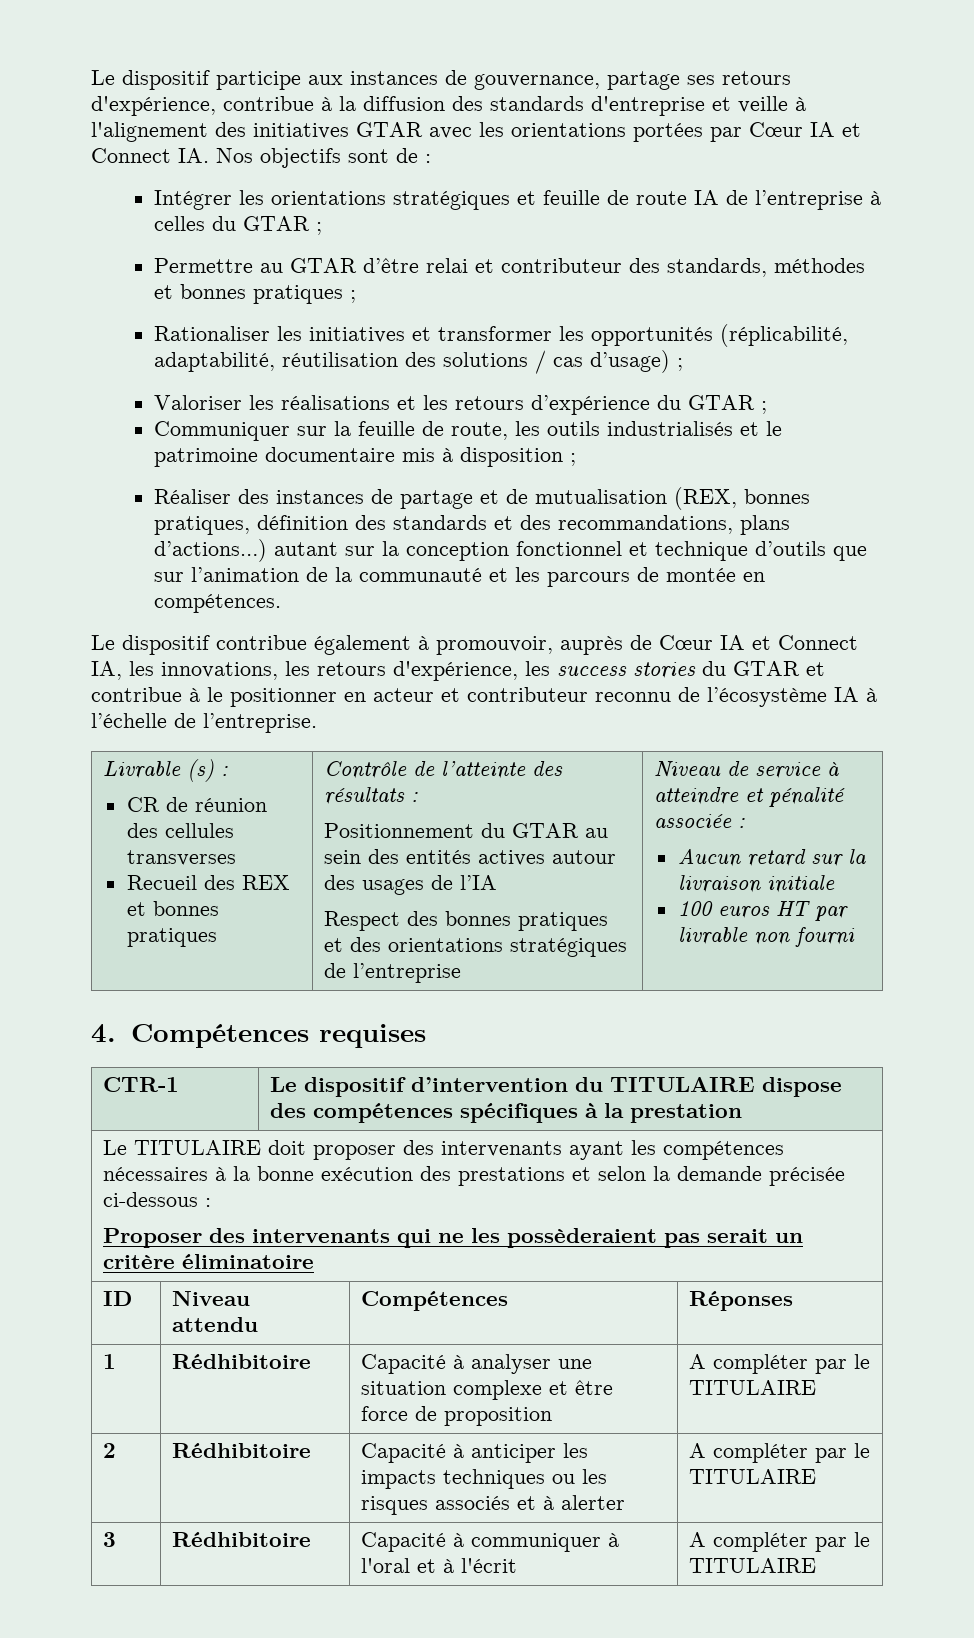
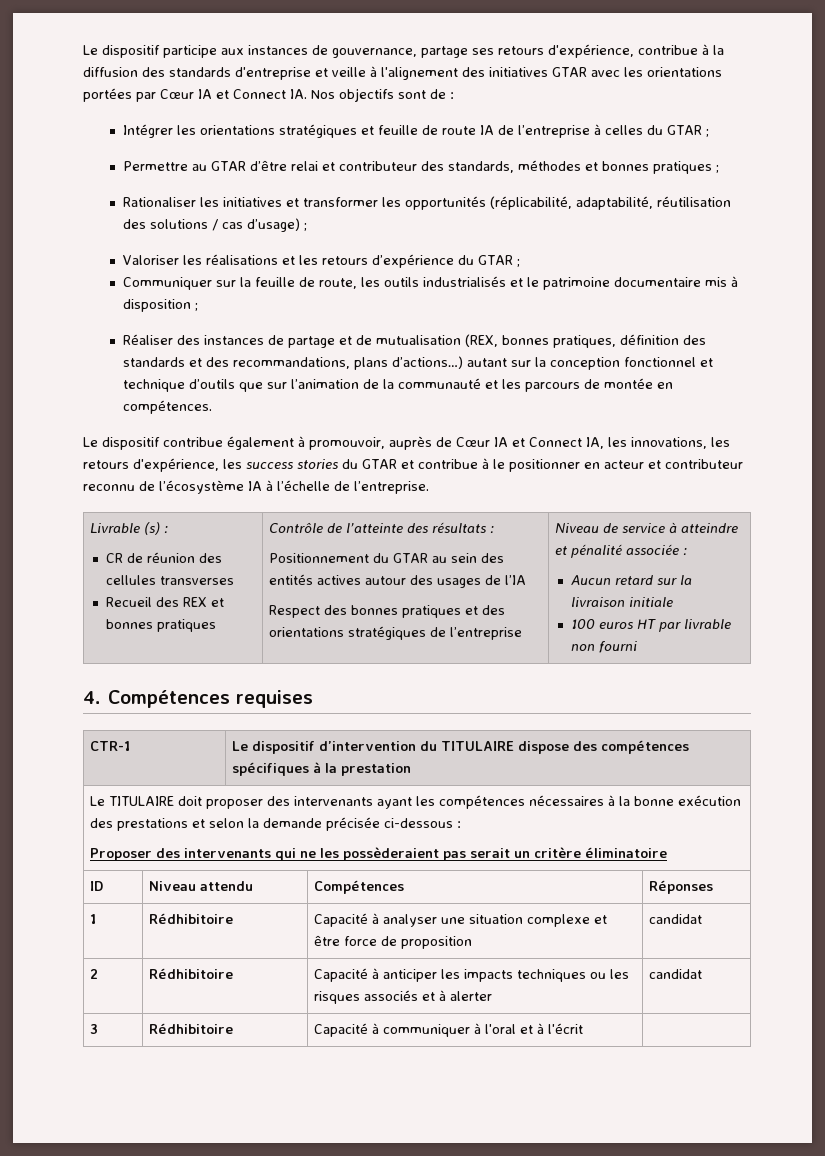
[688,1354,870,1374] [688,1380,816,1395] A compléter par le TITULAIRE -> [649,914,703,924] candidat
[688,1443,870,1463] [688,1469,816,1484] A compléter par le TITULAIRE -> [649,969,703,979] candidat
[688,1532,870,1552] [688,1558,816,1573] A compléter par le TITULAIRE -> (584, 1028) none

